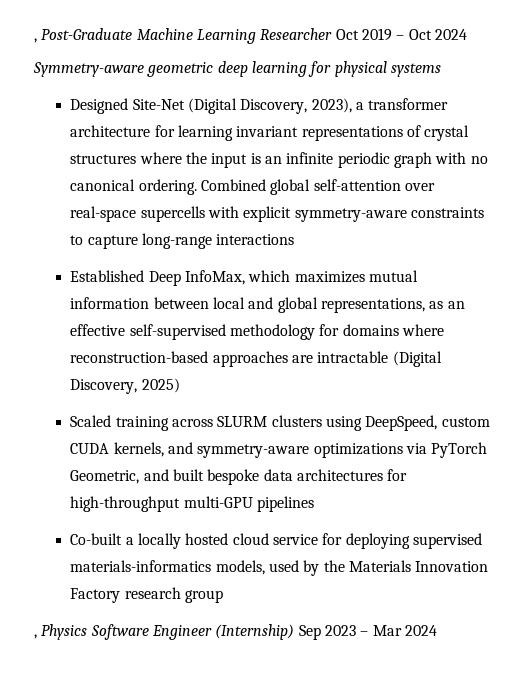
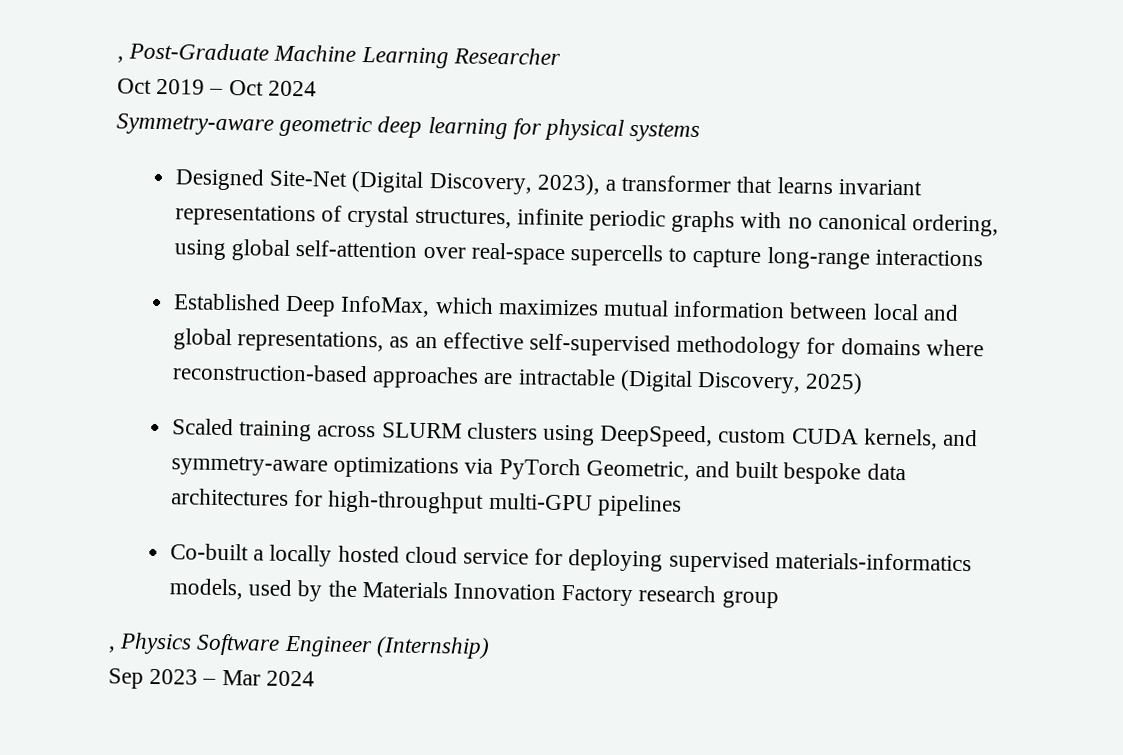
(333, 34) none -> (561, 56) //
[70,125,234,141] architecture for learning -> [736,176,833,195] that learns
[70,152,282,168] structures where the input is an -> [414,208,512,229] structures,
[393,152,432,168] graph -> [671,210,736,233] graphs
[138,179,267,195] ordering. Combined -> [912,214,1000,237] [174,239,228,261] ordering, using
[208,206,484,222] with explicit symmetry-aware constraints -> (664, 255) none
(295, 632) none -> (490, 647) //

